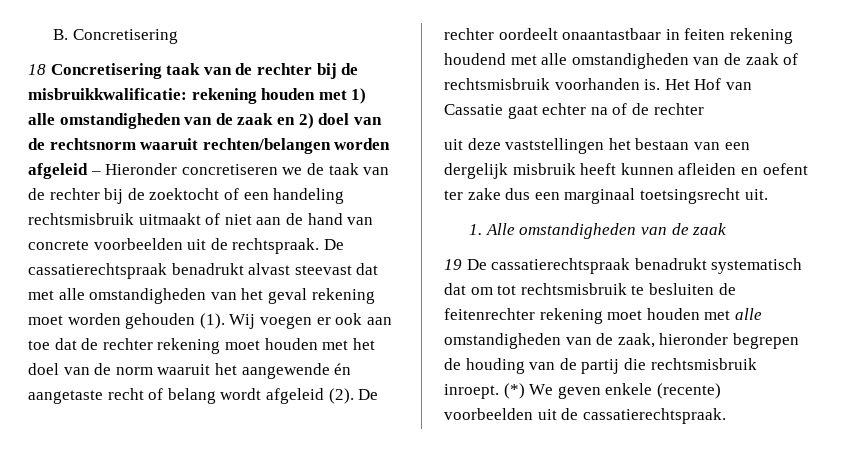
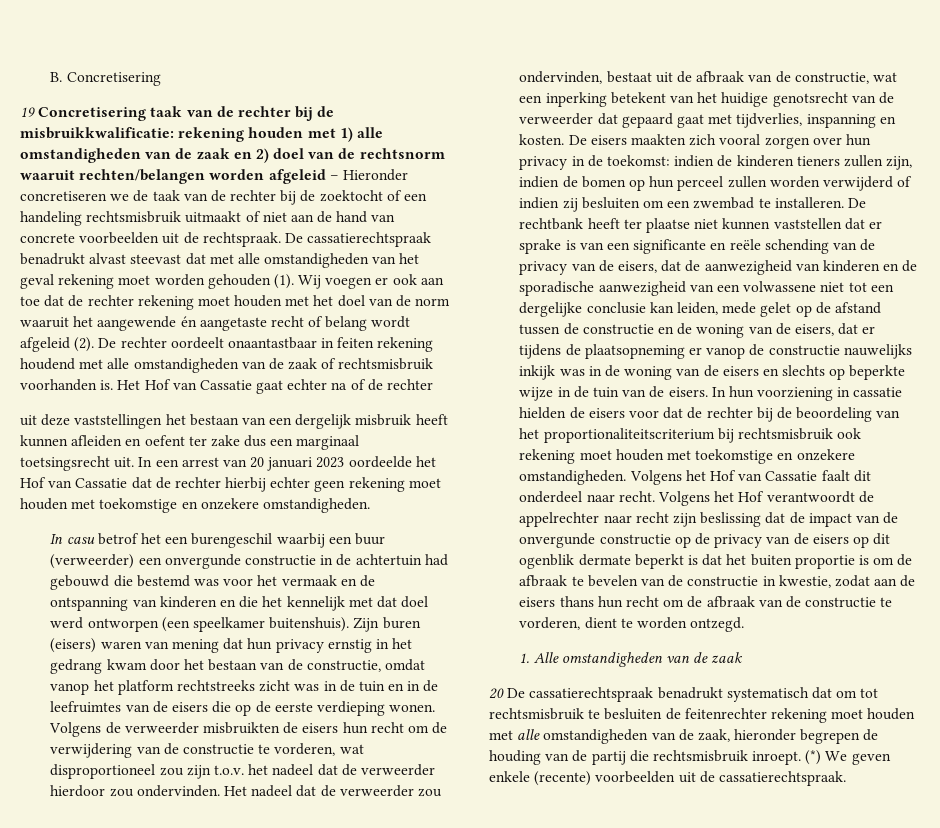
[28,64,46,75] 18 -> [20,107,36,117] 19
(768, 194) none -> [138,456,436,471] [20,477,441,492] [20,498,370,513] [50,533,385,548] [50,554,448,569] [50,575,375,590] [50,596,429,611] [50,617,421,632] [50,638,413,653] [50,659,425,674] [50,680,439,695] [50,701,436,716] [49,722,448,737] [50,743,364,758] [50,764,435,779] [50,785,442,797] [519,71,897,84] [519,92,894,107] [519,113,896,128] [519,134,871,149] [519,155,913,170] [519,176,913,191] [519,197,866,212] [519,218,882,233] [519,239,876,254] [519,260,918,275] [519,281,894,296] [519,302,881,317] [519,323,876,338] [519,344,912,359] [519,365,906,380] [519,386,903,401] [519,407,901,422] [519,428,862,443] [519,449,855,464] [519,470,871,485] [519,491,874,506] [519,512,899,527] [519,533,891,548] [519,554,913,569] [519,575,916,588] [519,596,893,608] [519,617,745,632] In een arrest van 20 januari 2023 oordeelde het Hof van Cassatie dat de rechter hierbij echter geen rekening moet houden met toekomstige en onzekere omstandigheden. // In casu betrof het een burengeschil waarbij een buur (verweerder) een onvergunde constructie in de achtertuin had gebouwd die bestemd was voor het vermaak en de ontspanning van kinderen en die het kennelijk met dat doel werd ontworpen (een speelkamer buitenshuis). Zijn buren (eisers) waren van mening dat hun privacy ernstig in het gedrang kwam door het bestaan van de constructie, omdat vanop het platform rechtstreeks zicht was in de tuin en in de leefruimtes van de eisers die op de eerste verdieping wonen. Volgens de verweerder misbruikten de eisers hun recht om de verwijdering van de constructie te vorderen, wat disproportioneel zou zijn t.o.v. het nadeel dat de verweerder hierdoor zou ondervinden. Het nadeel dat de verweerder zou ondervinden, bestaat uit de afbraak van de constructie, wat een inperking betekent van het huidige genotsrecht van de verweerder dat gepaard gaat met tijdverlies, inspanning en kosten. De eisers maakten zich vooral zorgen over hun privacy in de toekomst: indien de kinderen tieners zullen zijn, indien de bomen op hun perceel zullen worden verwijderd of indien zij besluiten om een zwembad te installeren. De rechtbank heeft ter plaatse niet kunnen vaststellen dat er sprake is van een significante en reële schending van de privacy van de eisers, dat de aanwezigheid van kinderen en de sporadische aanwezigheid van een volwassene niet tot een dergelijke conclusie kan leiden, mede gelet op de afstand tussen de constructie en de woning van de eisers, dat er tijdens de plaatsopneming er vanop de constructie nauwelijks inkijk was in de woning van de eisers en slechts op beperkte wijze in de tuin van de eisers. In hun voorziening in cassatie hielden de eisers voor dat de rechter bij de beoordeling van het proportionaliteitscriterium bij rechtsmisbruik ook rekening moet houden met toekomstige en onzekere omstandigheden. Volgens het Hof van Cassatie faalt dit onderdeel naar recht. Volgens het Hof verantwoordt de appelrechter naar recht zijn beslissing dat de impact van de onvergunde constructie op de privacy van de eisers op dit ogenblik dermate beperkt is dat het buiten proportie is om de afbraak te bevelen van de constructie in kwestie, zodat aan de eisers thans hun recht om de afbraak van de constructie te vorderen, dient te worden ontzegd.
[444,259,462,270] 19 -> [489,688,504,699] 20

